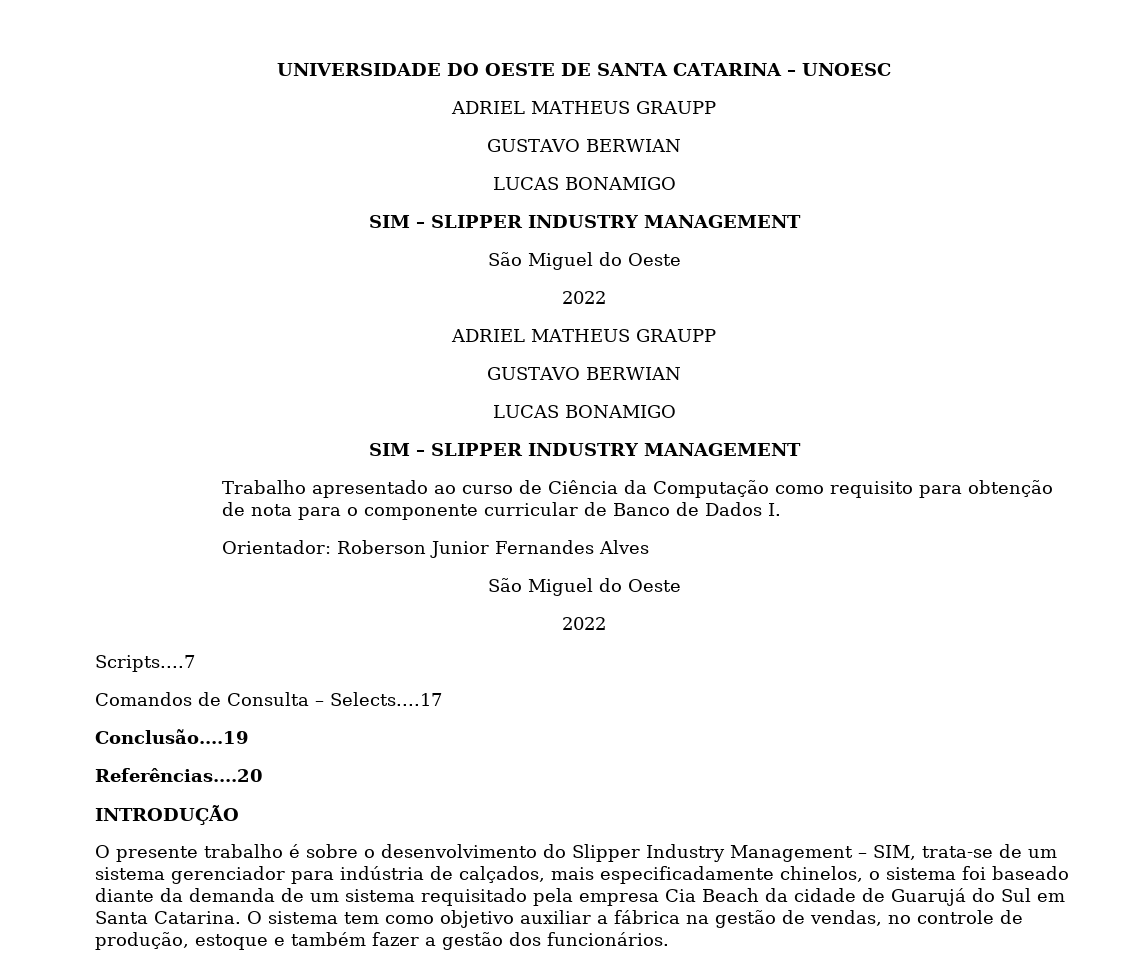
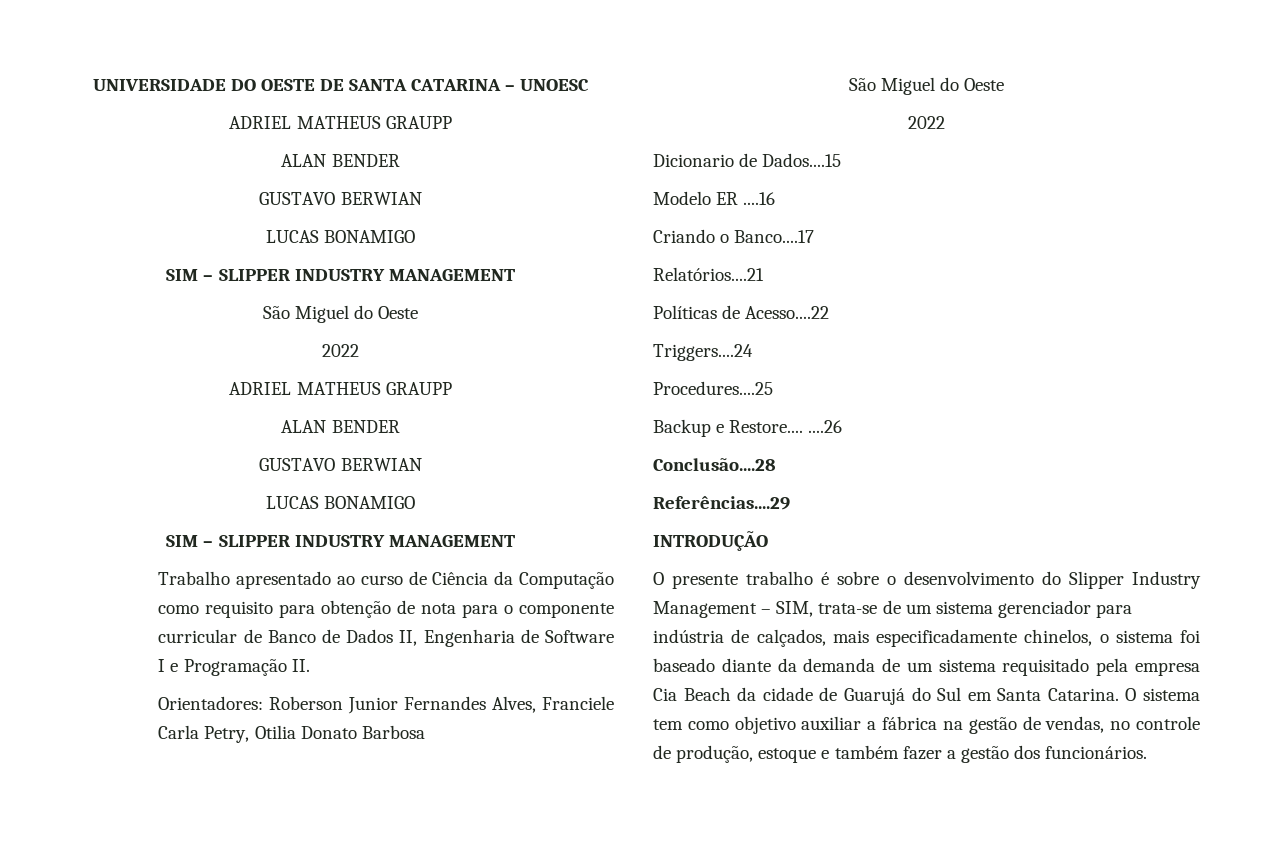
(716, 107) none -> [281,154,400,167] // ALAN BENDER
(716, 335) none -> [281,420,400,433] // ALAN BENDER
[767,503,781,516] [221,540,649,558] [487,578,681,596] [562,617,606,630] [95,655,195,672] [95,692,442,706] [95,729,249,744] [95,768,263,782] I. // Orientador: Roberson Junior Fernandes Alves // São Miguel do Oeste // 2022 // Scripts....7 // Comandos de Consulta – Selects....17 // Conclusão....19 // Referências....20 -> [399,629,614,647] [158,659,310,676] [158,696,614,714] [158,725,425,743] [848,77,1005,95] [908,116,945,129] [653,153,842,167] [653,191,776,205] [653,229,815,243] [653,267,764,281] [653,305,830,319] [653,344,753,361] [653,381,773,395] [653,419,843,437] [653,458,776,471] [653,496,790,510] II, Engenharia de Software I e Programação II. // Orientadores: Roberson Junior Fernandes Alves, Franciele Carla Petry, Otilia Donato Barbosa // São Miguel do Oeste // 2022 // Dicionario de Dados....15 // Modelo ER ....16 // Criando o Banco....17 // Relatórios....21 // Políticas de Acesso....22 // Triggers....24 // Procedures....25 // Backup e Restore.... ....26 // Conclusão....28 // Referências....29

